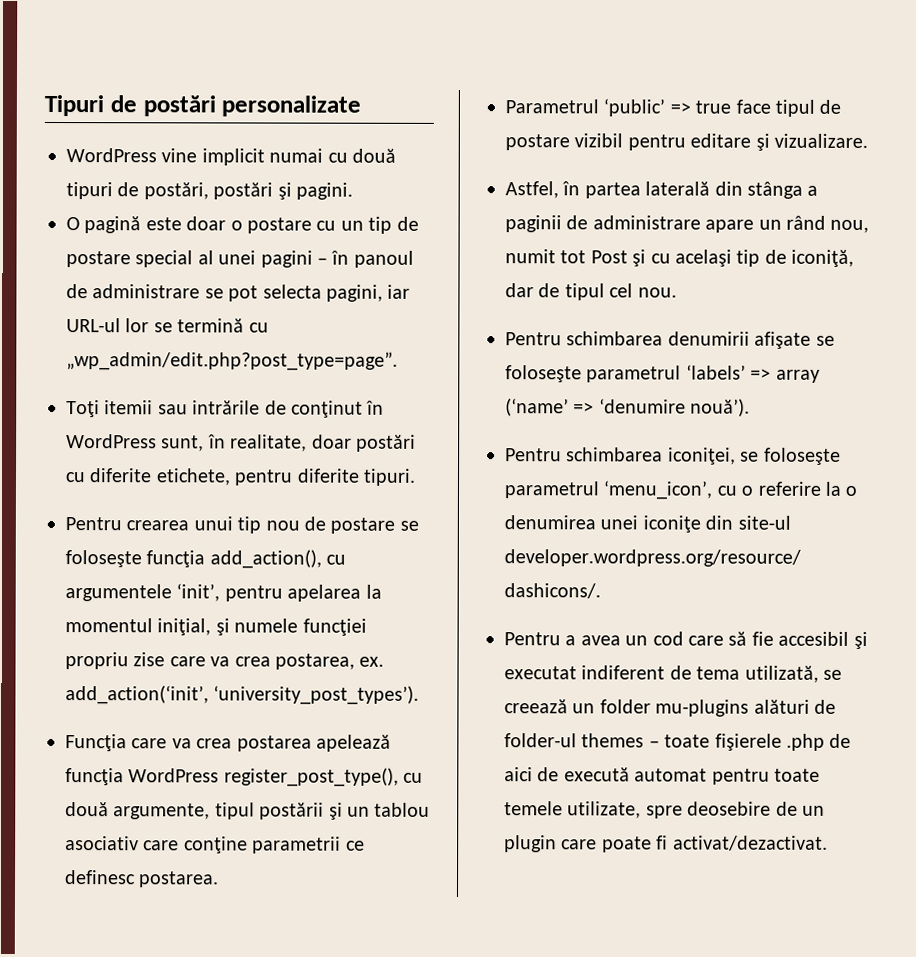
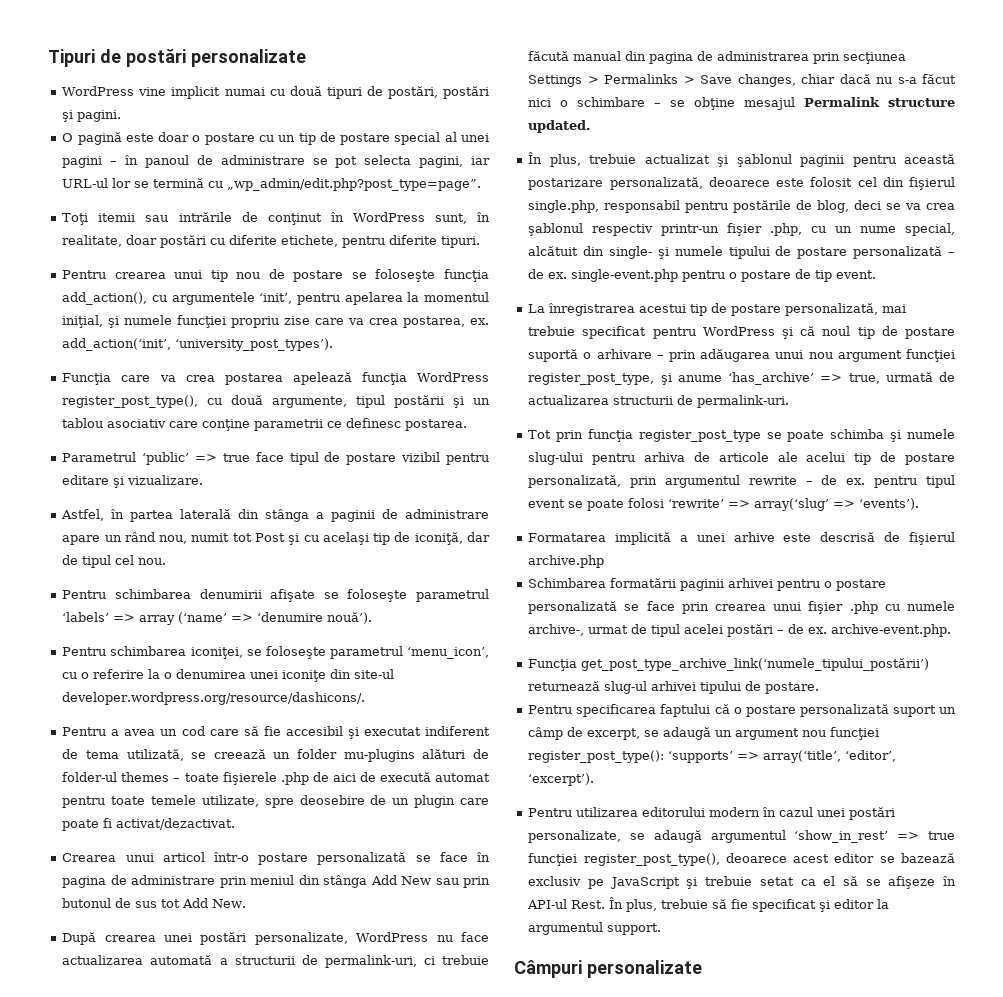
(828, 843) none -> [62,852,490,865] [62,875,491,888] [62,898,247,908] [62,932,489,945] [62,955,489,968] [528,51,907,64] [528,74,957,87] [528,97,955,110] [528,120,592,133] [528,152,955,167] [528,177,955,190] [528,200,955,213] [528,223,955,236] [528,246,955,259] [528,269,877,282] [528,303,907,316] [528,326,955,339] [528,349,955,362] [528,372,955,385] [528,395,790,408] [528,429,955,442] [528,452,955,465] [528,475,955,488] [528,498,920,511] [528,532,955,545] [528,555,605,568] [528,578,887,591] [528,601,955,614] [528,624,952,637] [528,658,930,671] [528,681,820,694] [528,704,956,717] [528,727,880,740] [528,750,897,763] [528,773,595,786] [528,807,896,820] [528,830,955,843] [528,853,955,866] [528,876,956,889] [527,897,890,912] [528,922,662,935] [514,960,702,978] // Crearea unui articol într-o postare personalizată se face în pagina de administrare prin meniul din stânga Add New sau prin butonul de sus tot Add New. // După crearea unei postări personalizate, WordPress nu face actualizarea automată a structurii de permalink-uri, ci trebuie făcută manual din pagina de administrarea prin secţiunea Settings > Permalinks > Save changes, chiar dacă nu s-a făcut nici o schimbare – se obţine mesajul Permalink structure updated. // În plus, trebuie actualizat şi şablonul paginii pentru această postarizare personalizată, deoarece este folosit cel din fişierul single.php, responsabil pentru postările de blog, deci se va crea şablonul respectiv printr-un fişier .php, cu un nume special, alcătuit din single- şi numele tipului de postare personalizată – de ex. single-event.php pentru o postare de tip event. // La înregistrarea acestui tip de postare personalizată, mai trebuie specificat pentru WordPress şi că noul tip de postare suportă o arhivare – prin adăugarea unui nou argument funcţiei register_post_type, şi anume ‘has_archive’ => true, urmată de actualizarea structurii de permalink-uri. // Tot prin funcţia register_post_type se poate schimba şi numele slug-ului pentru arhiva de articole ale acelui tip de postare personalizată, prin argumentul rewrite – de ex. pentru tipul event se poate folosi ‘rewrite’ => array(‘slug’ => ‘events’). // Formatarea implicită a unei arhive este descrisă de fişierul archive.php // Schimbarea formatării paginii arhivei pentru o postare personalizată se face prin crearea unui fişier .php cu numele archive-, urmat de tipul acelei postări – de ex. archive-event.php. // Funcţia get_post_type_archive_link(‘numele_tipului_postării’) returnează slug-ul arhivei tipului de postare. // Pentru specificarea faptului că o postare personalizată suport un câmp de excerpt, se adaugă un argument nou funcţiei register_post_type(): ‘supports’ => array(‘title’, ‘editor’, ‘excerpt’). // Pentru utilizarea editorului modern în cazul unei postări personalizate, se adaugă argumentul ‘show_in_rest’ => true funcţiei register_post_type(), deoarece acest editor se bazează exclusiv pe JavaScript şi trebuie setat ca el să se afişeze în API-ul Rest. În plus, trebuie să fie specificat şi editor la argumentul support. // Câmpuri personalizate

